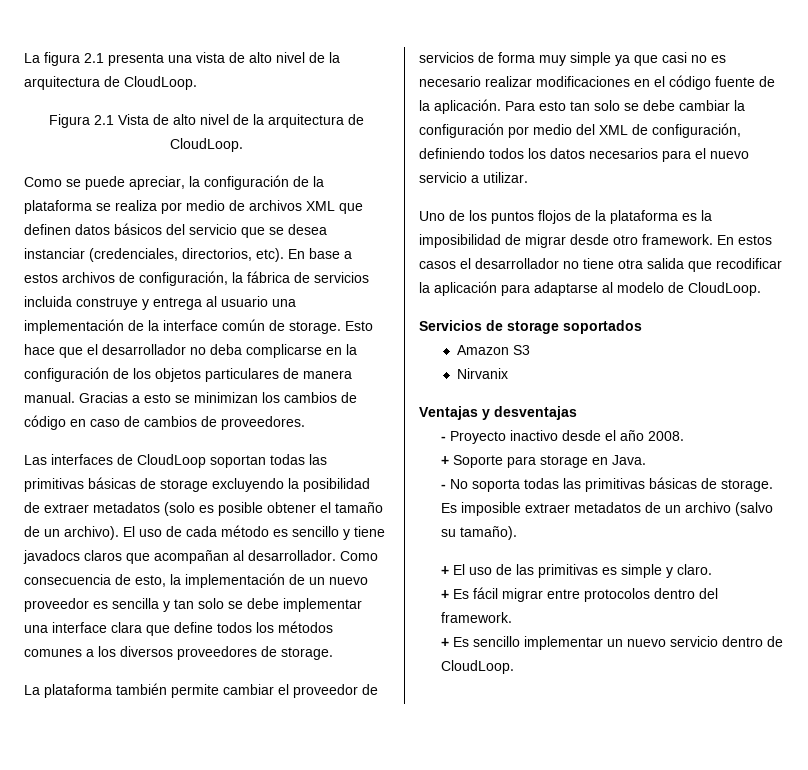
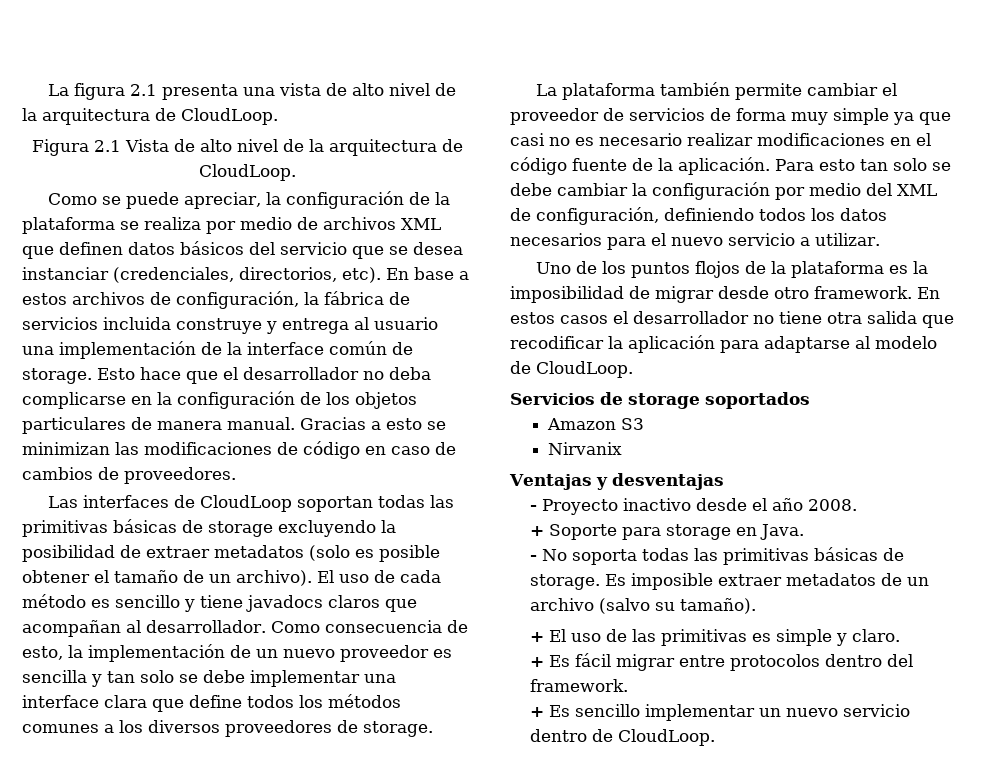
[262,392,337,403] los cambios -> [115,442,272,455] las modificaciones

